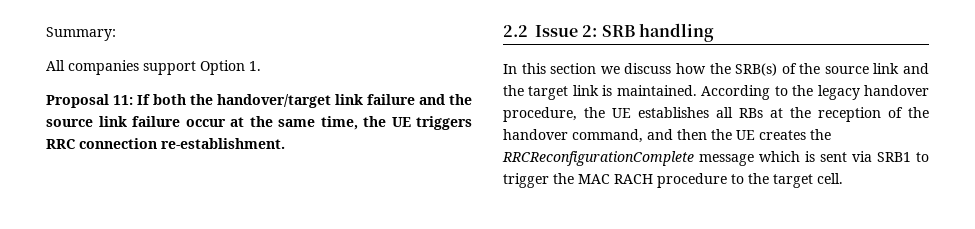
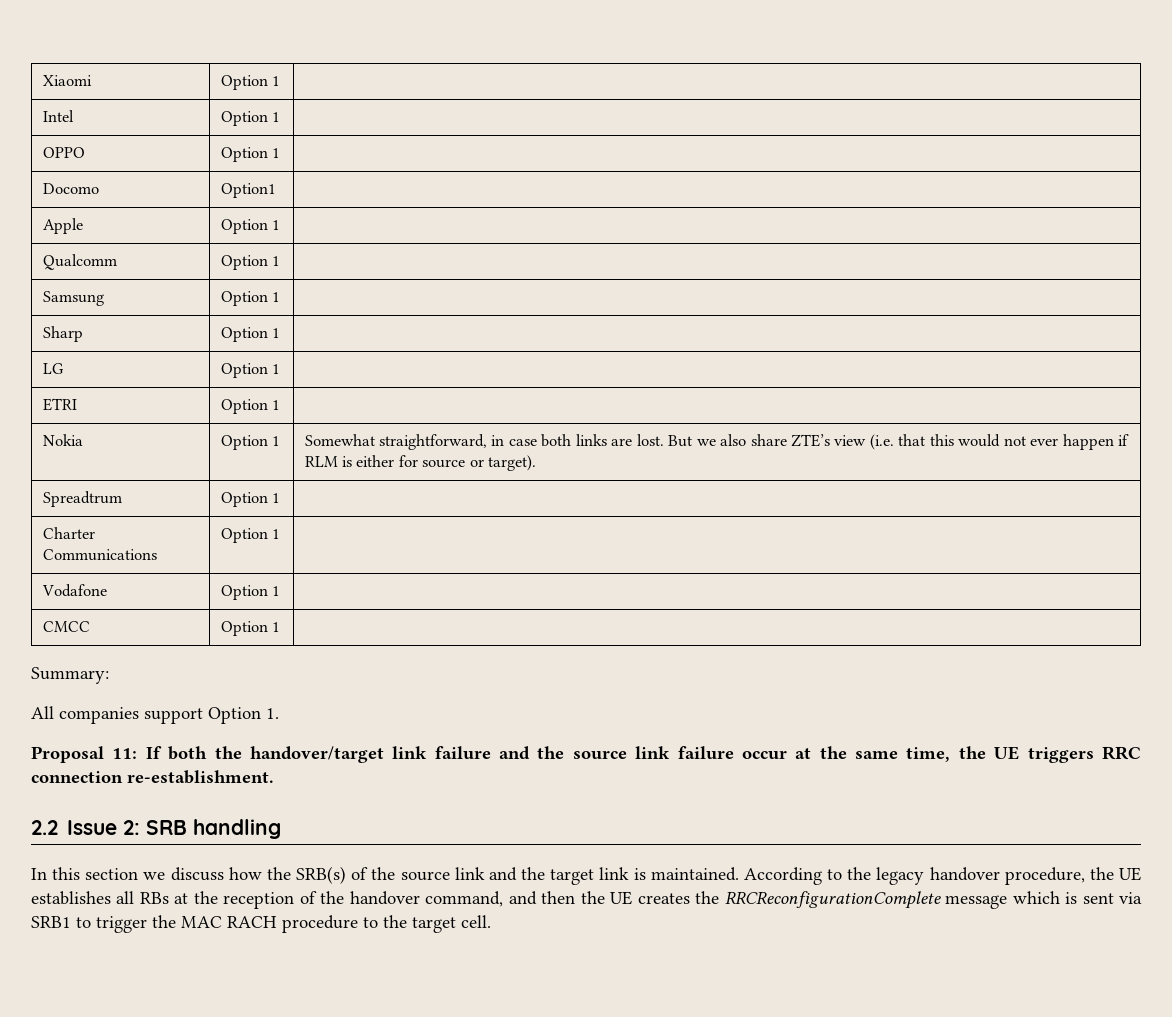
(46, 34) none -> [42,75,92,86] [220,75,281,90] [42,110,74,122] [220,111,281,126] [42,147,85,158] [220,147,281,162] [42,183,99,194] [220,183,276,198] [42,218,83,234] [220,219,281,234] [42,254,117,270] [220,255,281,270] [42,291,104,306] [220,291,281,306] [42,326,83,342] [220,327,281,342] [42,363,63,374] [220,363,281,378] [42,398,77,411] [220,399,281,414] [42,434,83,446] [220,435,281,450] [304,434,1130,450] [304,455,537,471] [42,491,122,507] [220,492,281,507] [42,527,95,539] [42,549,157,561] [220,528,281,543] [41,584,107,597] [220,585,281,600] [42,621,90,632] [220,621,281,636] Xiaomi | Option 1 | // Intel | Option 1 | // OPPO | Option 1 | // Docomo | Option1 | // Apple | Option 1 | // Qualcomm | Option 1 | // Samsung | Option 1 | // Sharp | Option 1 | // LG | Option 1 | // ETRI | Option 1 | // Nokia | Option 1 | Somewhat straightforward, in case both links are lost. But we also share ZTE’s view (i.e. that this would not ever happen if RLM is either for source or target). // Spreadtrum | Option 1 | // Charter Communications | Option 1 | // Vodafone | Option 1 | // CMCC | Option 1 | //

